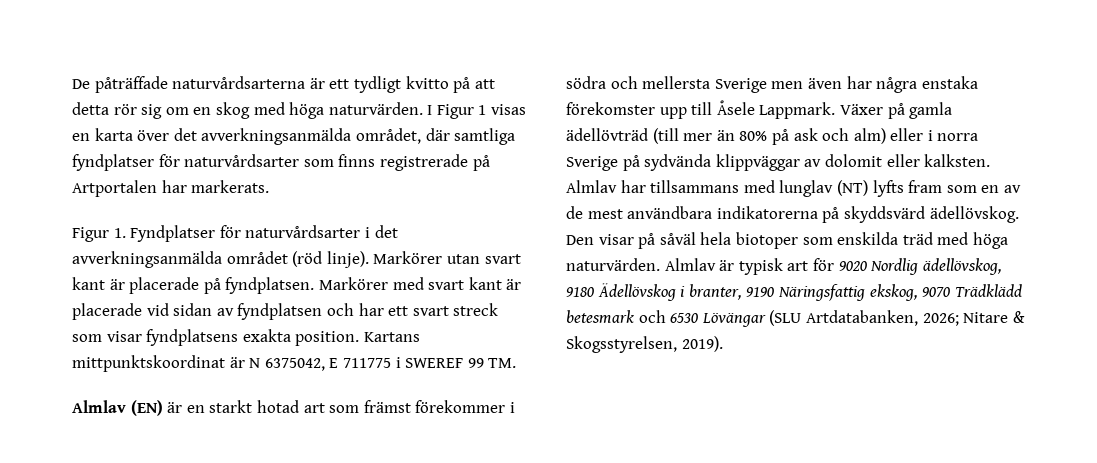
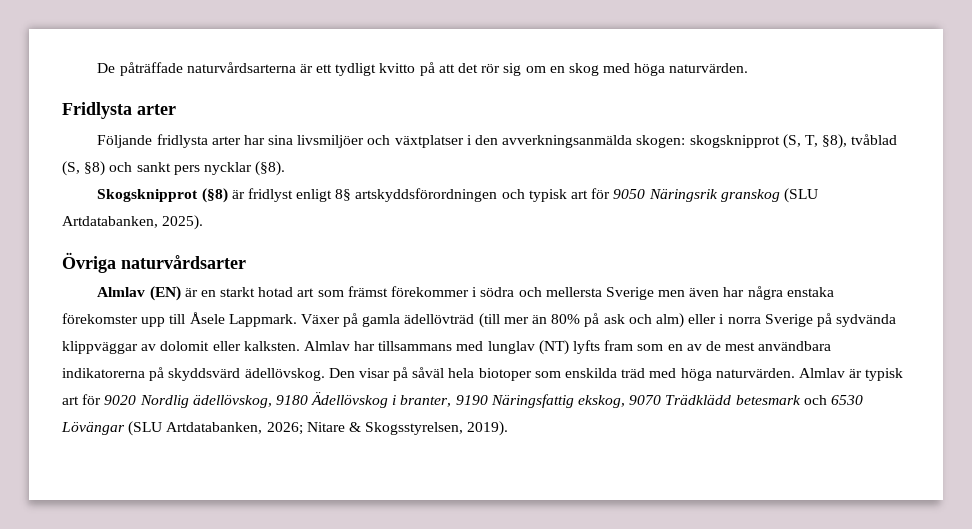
[72,102,109,115] detta -> [457,63,478,73] det
[427,104,527,119] [72,128,516,145] [72,154,490,171] [72,180,270,197] [72,225,398,242] [72,251,521,268] [72,277,522,294] [72,303,499,320] [72,329,420,346] [72,355,517,372] I Figur 1 visas en karta över det avverkningsanmälda området, där samtliga fyndplatser för naturvårdsarter som finns registrerade på Artportalen har markerats. // Figur 1. Fyndplatser för naturvårdsarter i det avverkningsanmälda området (röd linje). Markörer utan svart kant är placerade på fyndplatsen. Markörer med svart kant är placerade vid sidan av fyndplatsen och har ett svart streck som visar fyndplatsens exakta position. Kartans mittpunktskoordinat är N 6375042, E 711775 i SWEREF 99 TM. -> [62,102,176,119] [97,134,898,149] [62,161,286,176] [97,188,818,203] [62,215,204,230] [62,252,246,273] // Fridlysta arter // Följande fridlysta arter har sina livsmiljöer och växtplatser i den avverkningsanmälda skogen: skogsknipprot (S, T, §8), tvåblad (S, §8) och sankt pers nycklar (§8). // Skogsknipprot (§8) är fridlyst enligt 8§ artskyddsförordningen och typisk art för 9050 Näringsrik granskog (SLU Artdatabanken, 2025). // Övriga naturvårdsarter

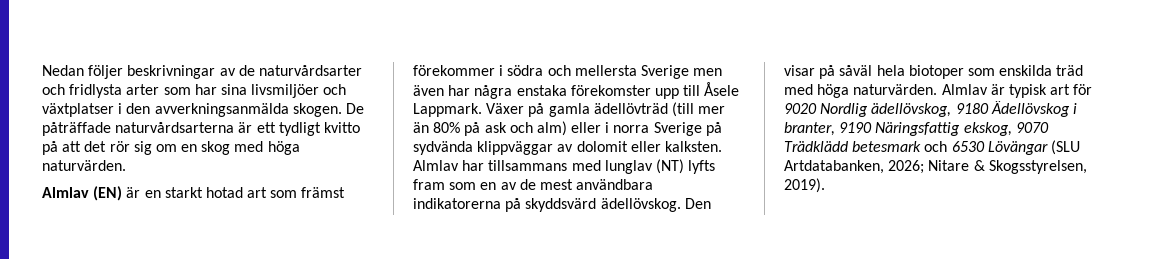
(97, 68) none -> [42,65,362,79] [42,84,347,98] [42,103,342,117] Nedan följer beskrivningar av de naturvårdsarter och fridlysta arter som har sina livsmiljöer och växtplatser i den avverkningsanmälda skogen.
[62,102,176,119] [97,134,898,149] [62,161,286,176] [97,188,818,203] [62,215,204,230] [62,252,246,273] // Fridlysta arter // Följande fridlysta arter har sina livsmiljöer och växtplatser i den avverkningsanmälda skogen: skogsknipprot (S, T, §8), tvåblad (S, §8) och sankt pers nycklar (§8). // Skogsknipprot (§8) är fridlyst enligt 8§ artskyddsförordningen och typisk art för 9050 Näringsrik granskog (SLU Artdatabanken, 2025). // Övriga naturvårdsarter -> (126, 165) none

